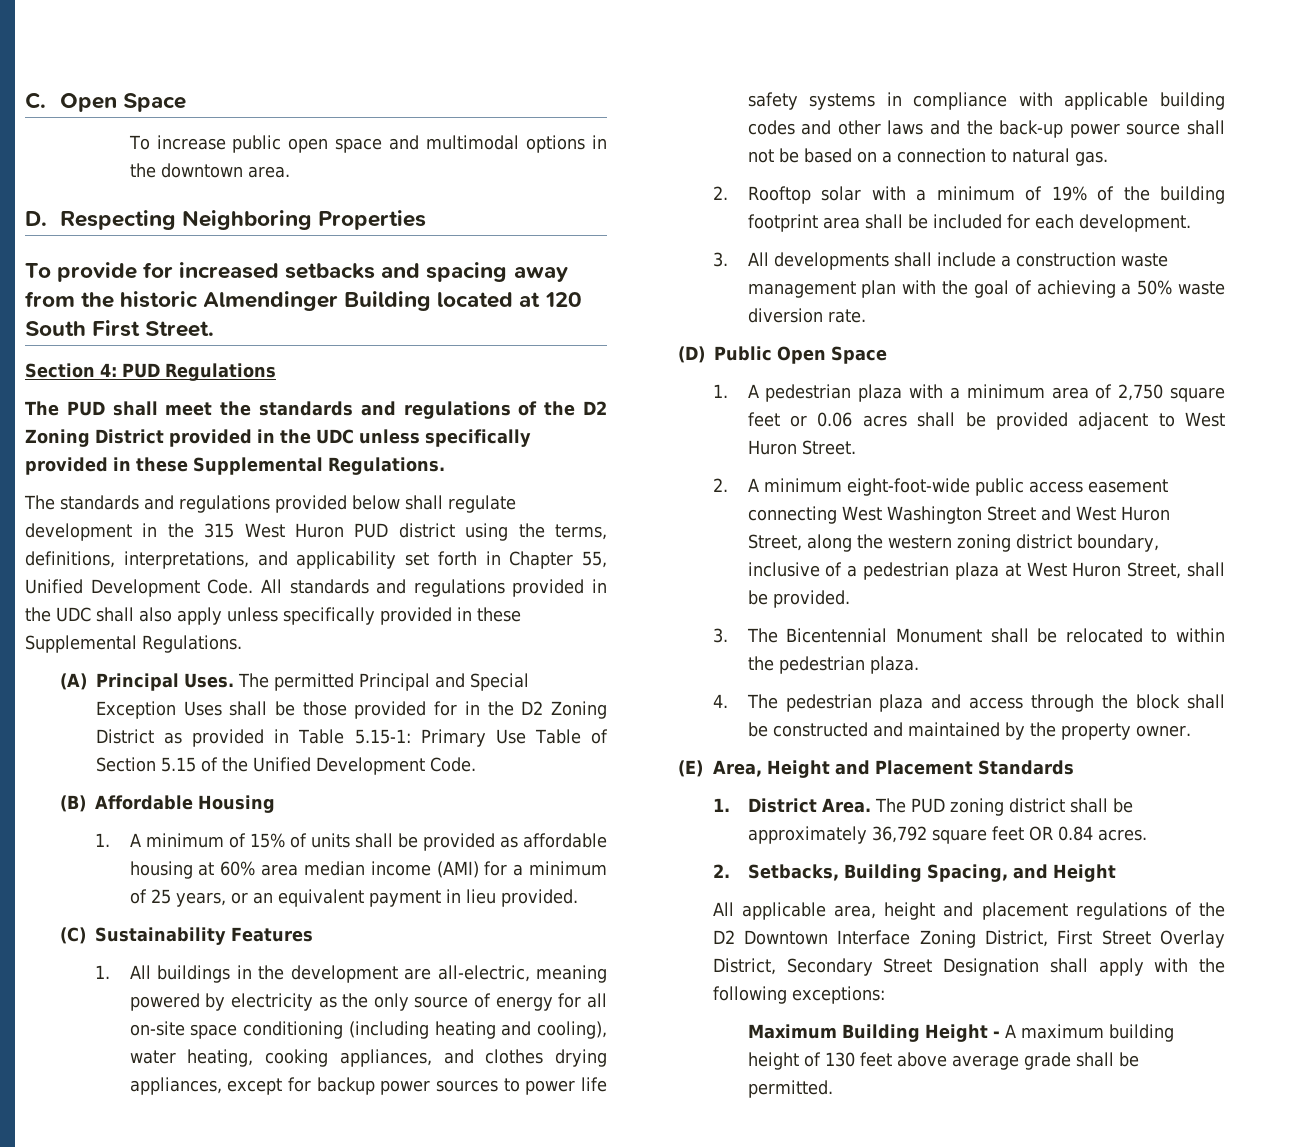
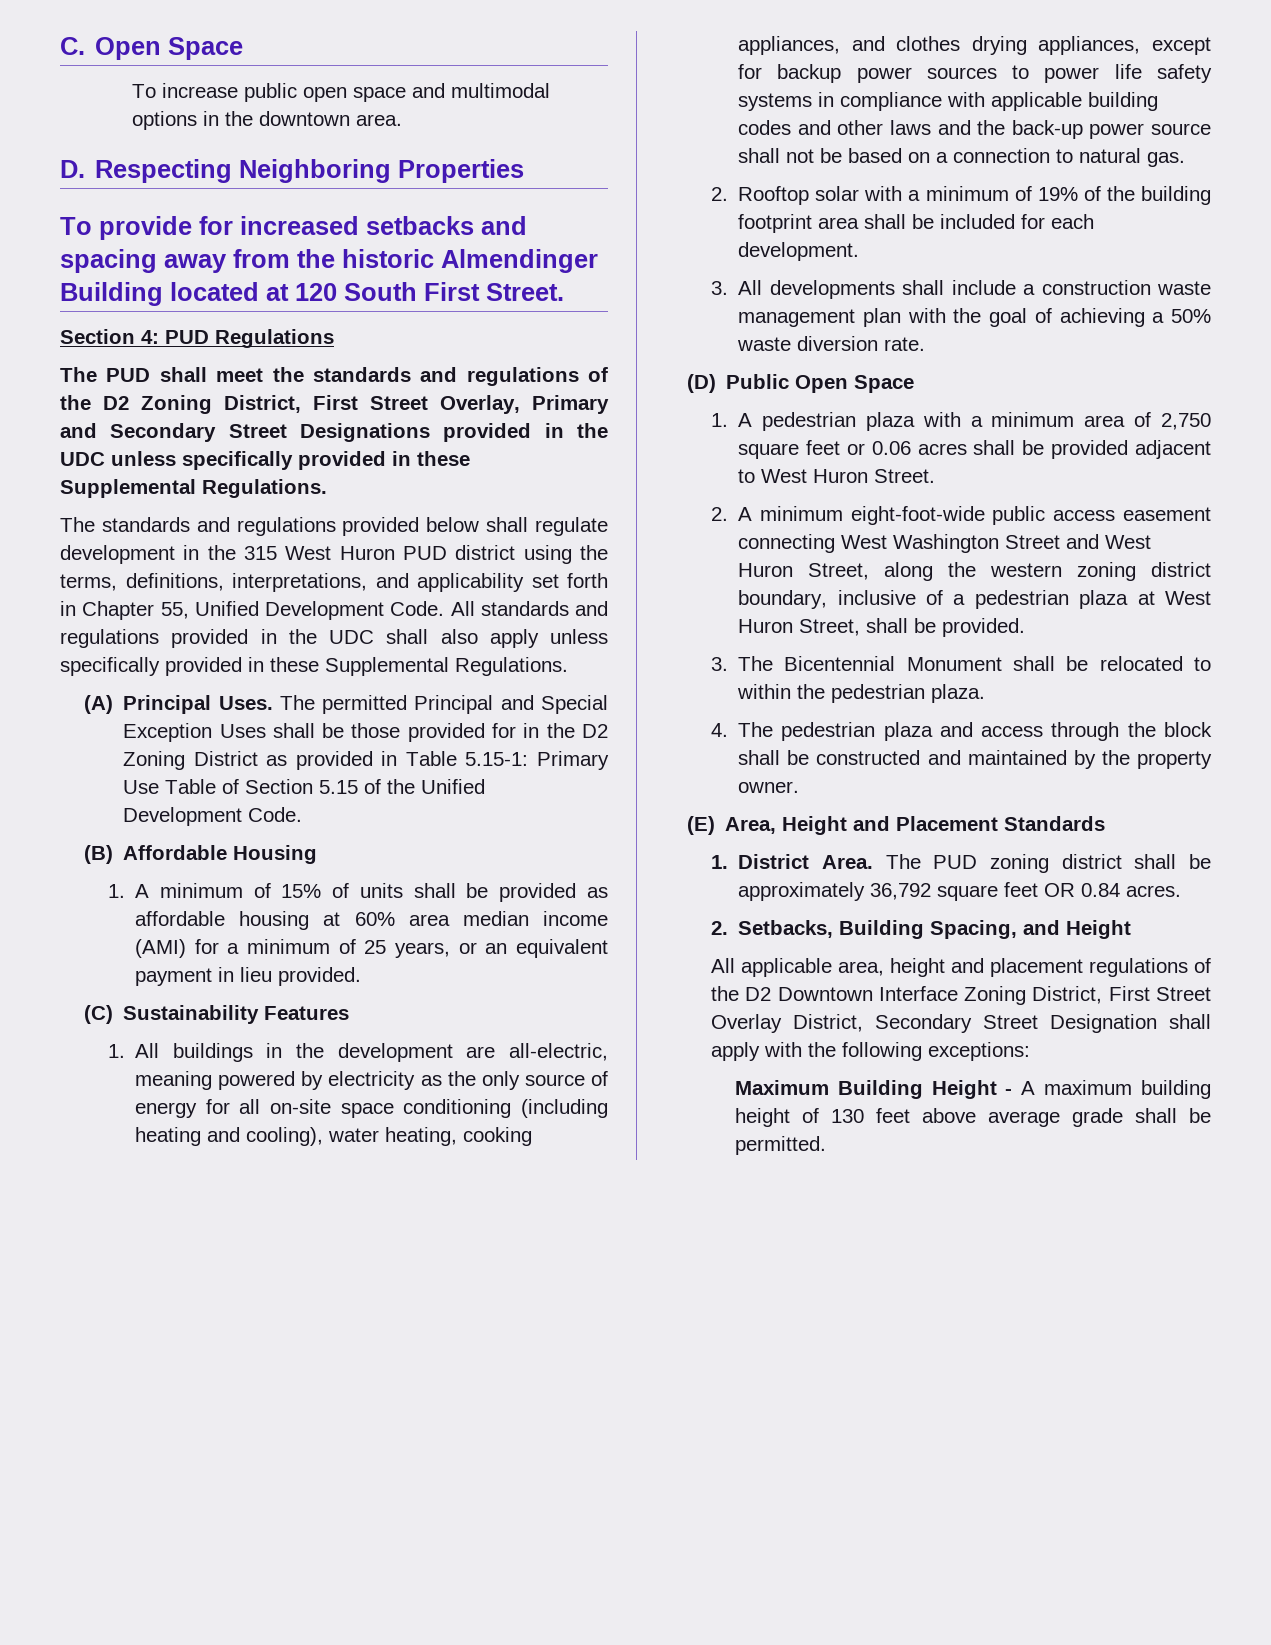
[95,429,164,444] District -> [224,395,609,414] [60,423,430,442] District, First Street Overlay, Primary and Secondary Street Designations

